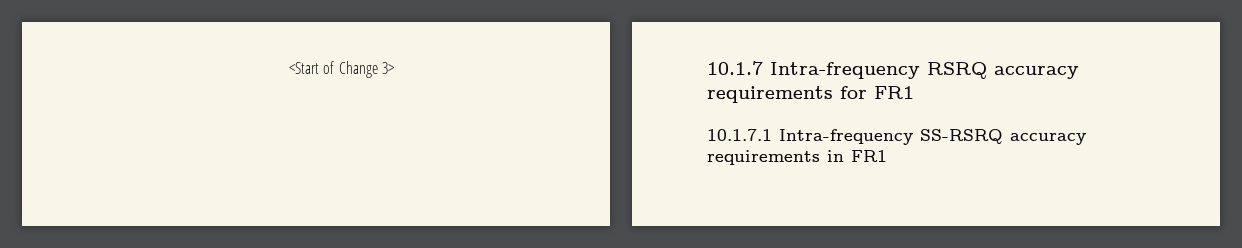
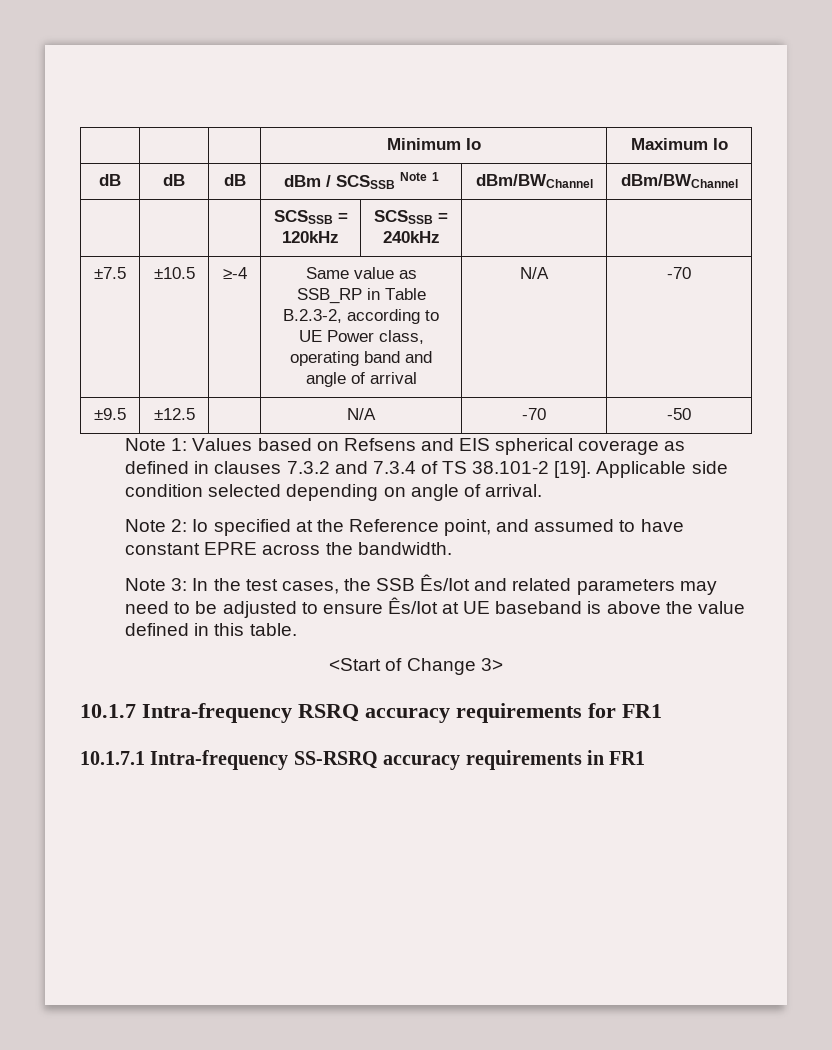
(289, 68) none -> [386,138,481,150] [630,138,728,150] [99,174,121,186] [163,174,185,186] [223,174,246,186] [283,172,439,189] [475,174,593,188] [620,174,738,188] [273,210,348,224] [282,231,339,243] [374,210,448,224] [382,231,440,243] [94,267,126,279] [153,267,195,279] [222,267,247,279] [305,267,417,279] [296,288,426,304] [283,309,439,324] [298,330,424,344] [290,351,432,366] [305,372,417,387] [520,267,549,279] [667,267,691,279] [94,408,126,420] [153,408,195,420] [347,408,376,420] [522,408,546,420] [667,408,691,420] [125,438,686,455] [125,461,728,478] [125,484,542,501] [125,519,684,536] [125,542,452,555] [125,574,717,595] [125,597,745,618] [125,623,297,636] | | | Minimum Io | Maximum Io // dB | dB | dB | dBm / SCSSSB Note 1 | dBm/BWChannel | dBm/BWChannel // | | | SCSSSB = 120kHz | SCSSSB = 240kHz | | // ±7.5 | ±10.5 | ≥-4 | Same value as SSB_RP in Table B.2.3-2, according to UE Power class, operating band and angle of arrival | N/A | -70 // ±9.5 | ±12.5 | | N/A | -70 | -50 // Note 1: Values based on Refsens and EIS spherical coverage as defined in clauses 7.3.2 and 7.3.4 of TS 38.101-2 [19]. Applicable side condition selected depending on angle of arrival. // Note 2: Io specified at the Reference point, and assumed to have constant EPRE across the bandwidth. // Note 3: In the test cases, the SSB Ês/Iot and related parameters may need to be adjusted to ensure Ês/Iot at UE baseband is above the value defined in this table. //

